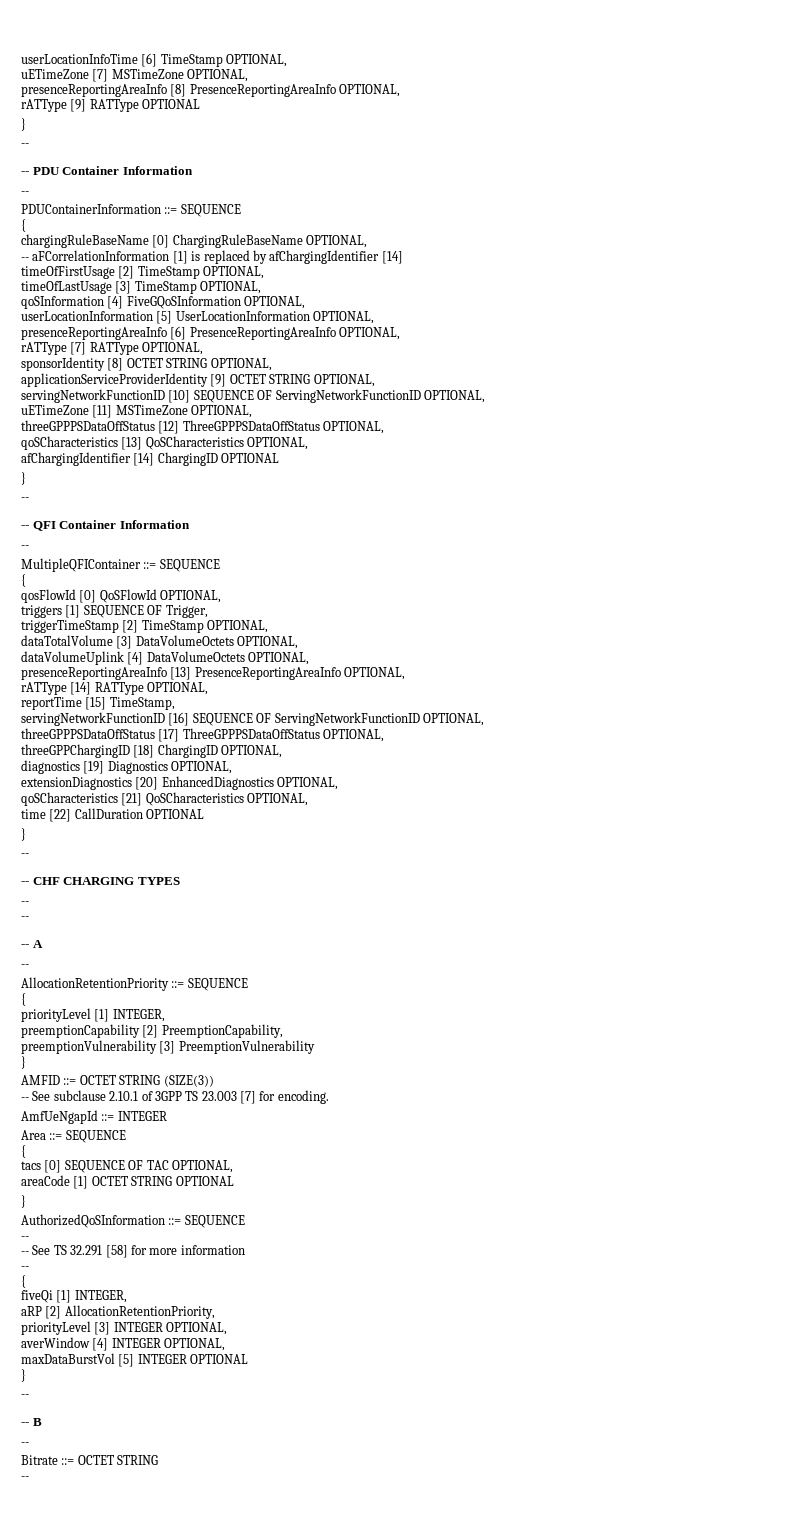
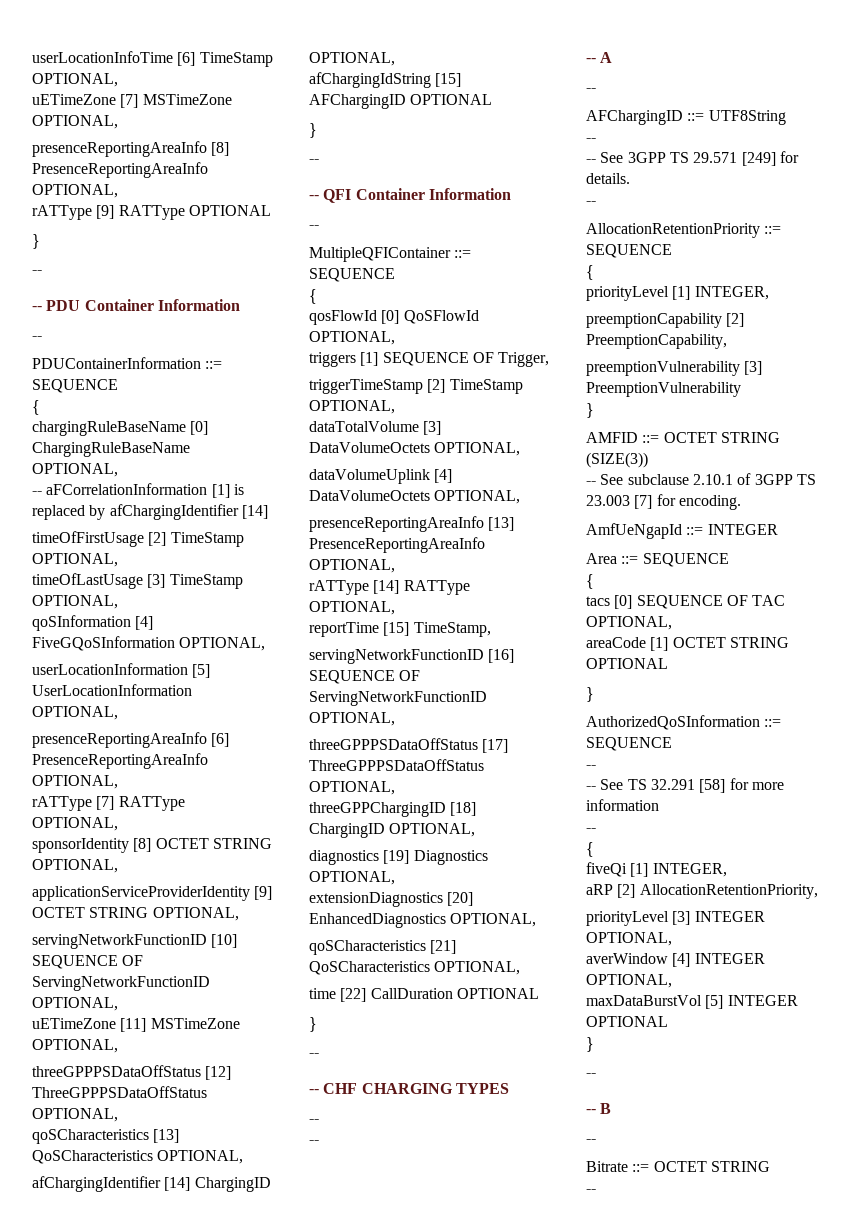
(218, 459) none -> [309,52,395,66] [309,72,462,88] [309,94,406,109] OPTIONAL, // afChargingIdString [15] AFChargingID
(29, 966) none -> [586,110,786,125] [586,138,596,142] [586,151,799,166] [586,173,630,184] [586,201,596,205] // AFChargingID ::= UTF8String // -- // -- See 3GPP TS 29.571 [249] for details. // --

